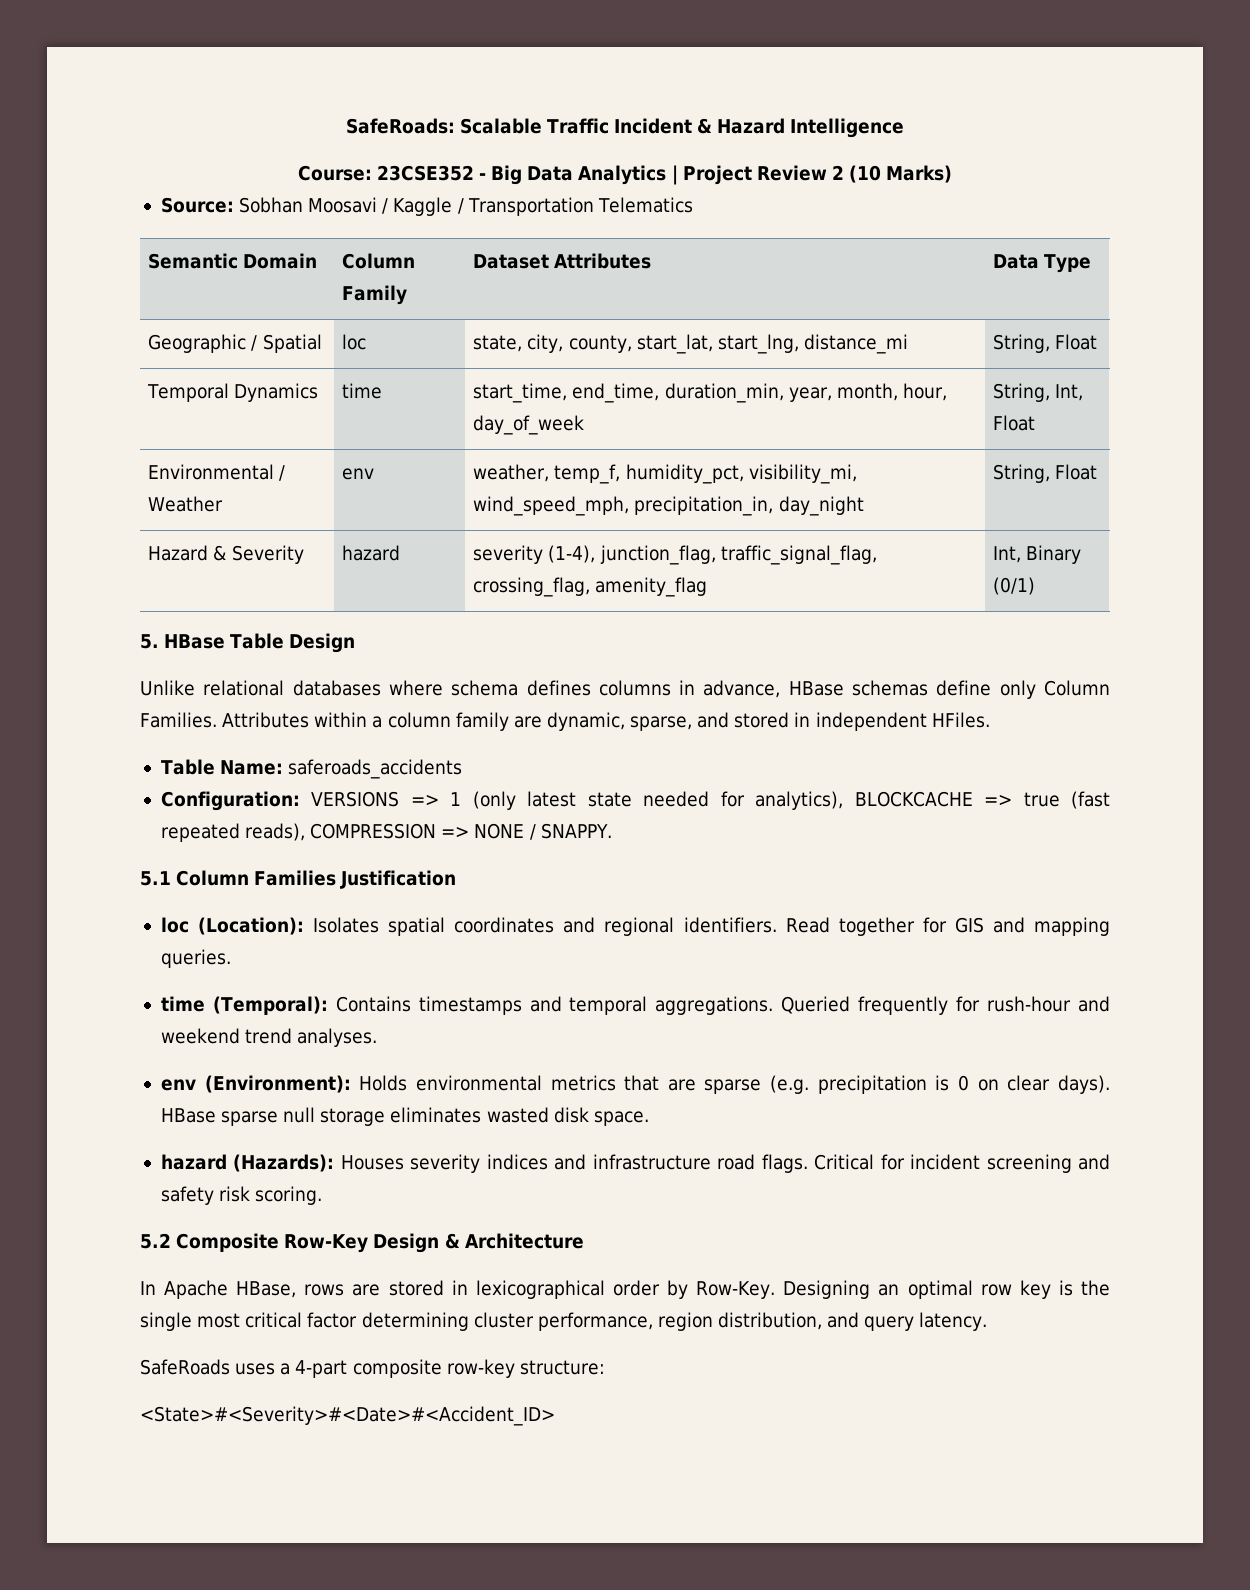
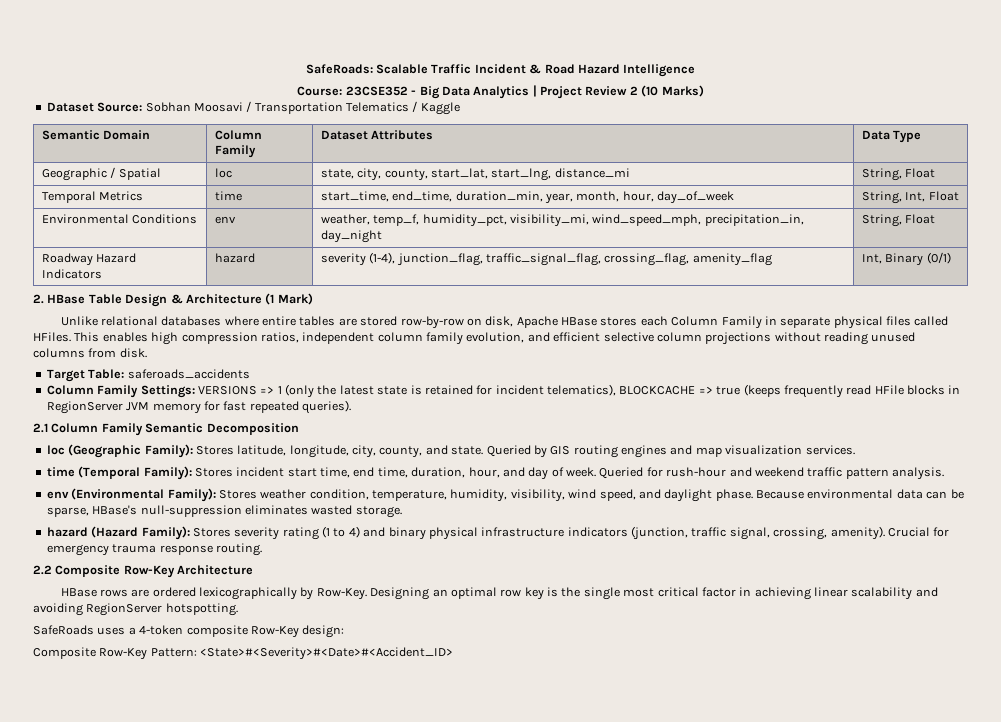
(713, 126) none -> [544,64,575,74] Road
(953, 174) none -> [46,102,94,112] Dataset
[393,197,464,216] Kaggle / -> (252, 106) none
(693, 205) none -> [412,101,460,115] / Kaggle
[234,383,319,402] Dynamics -> [99,191,144,201] Metrics
[279,465,286,481] [148,496,224,512] / Weather -> [132,214,198,224] Conditions
[148,545,304,564] Hazard & Severity -> [41,253,137,266] [41,269,102,279] Roadway Hazard Indicators
[140,634,159,649] 5. -> [33,294,44,304] 2.
(356, 643) none -> [170,293,313,305] & Architecture (1 Mark)
[451,680,1111,699] [140,712,990,731] [160,759,463,779] [160,791,300,811] schema defines columns in advance, HBase schemas define only Column Families. Attributes within a column family are dynamic, sparse, and stored in independent HFiles. // Table Name: saferoads_accidents // Configuration: -> [262,316,949,329] [33,332,916,345] [33,348,147,358] [46,369,250,382] [46,385,195,398] entire tables are stored row-by-row on disk, Apache HBase stores each Column Family in separate physical files called HFiles. This enables high compression ratios, independent column family evolution, and efficient selective column projections without reading unused columns from disk. // Target Table: saferoads_accidents // Column Family Settings:
(516, 800) none -> [317,385,337,395] the
[643,791,1110,810] [160,823,612,842] [140,870,457,889] [160,917,1110,936] [160,949,231,968] [160,996,1111,1015] [160,1028,378,1047] [160,1075,1110,1094] [160,1107,649,1126] [160,1154,1110,1173] [160,1186,323,1205] [140,1233,584,1253] [140,1280,660,1299] needed for analytics), BLOCKCACHE => true (fast repeated reads), COMPRESSION => NONE / SNAPPY. // 5.1 Column Families Justification // loc (Location): Isolates spatial coordinates and regional identifiers. Read together for GIS and mapping queries. // time (Temporal): Contains timestamps and temporal aggregations. Queried frequently for rush-hour and weekend trend analyses. // env (Environment): Holds environmental metrics that are sparse (e.g. precipitation is 0 on clear days). HBase sparse null storage eliminates wasted disk space. // hazard (Hazards): Houses severity indices and infrastructure road flags. Critical for incident screening and safety risk scoring. // 5.2 Composite Row-Key Design & Architecture // In Apache HBase, rows are stored in lexicographical order -> [410,384,961,398] [46,400,351,414] [33,423,299,436] [46,444,855,458] [46,466,944,480] [46,488,964,502] [46,505,402,518] [46,526,950,540] [46,543,262,556] [33,565,254,578] [60,587,298,600] is retained for incident telematics), BLOCKCACHE => true (keeps frequently read HFile blocks in RegionServer JVM memory for fast repeated queries). // 2.1 Column Family Semantic Decomposition // loc (Geographic Family): Stores latitude, longitude, city, county, and state. Queried by GIS routing engines and map visualization services. // time (Temporal Family): Stores incident start time, end time, duration, hour, and day of week. Queried for rush-hour and weekend traffic pattern analysis. // env (Environmental Family): Stores weather condition, temperature, humidity, visibility, wind speed, and daylight phase. Because environmental data can be sparse, HBase's null-suppression eliminates wasted storage. // hazard (Hazard Family): Stores severity rating (1 to 4) and binary physical infrastructure indicators (junction, traffic signal, crossing, amenity). Crucial for emergency trauma response routing. // 2.2 Composite Row-Key Architecture // HBase rows are ordered lexicographically
[361,1312,988,1331] [140,1359,605,1378] determining cluster performance, region distribution, and query latency. // SafeRoads uses a 4-part composite row-key structure: // -> [739,587,938,600] [33,603,238,616] [33,625,345,638] [33,647,197,660] in achieving linear scalability and avoiding RegionServer hotspotting. // SafeRoads uses a 4-token composite Row-Key design: // Composite Row-Key Pattern:

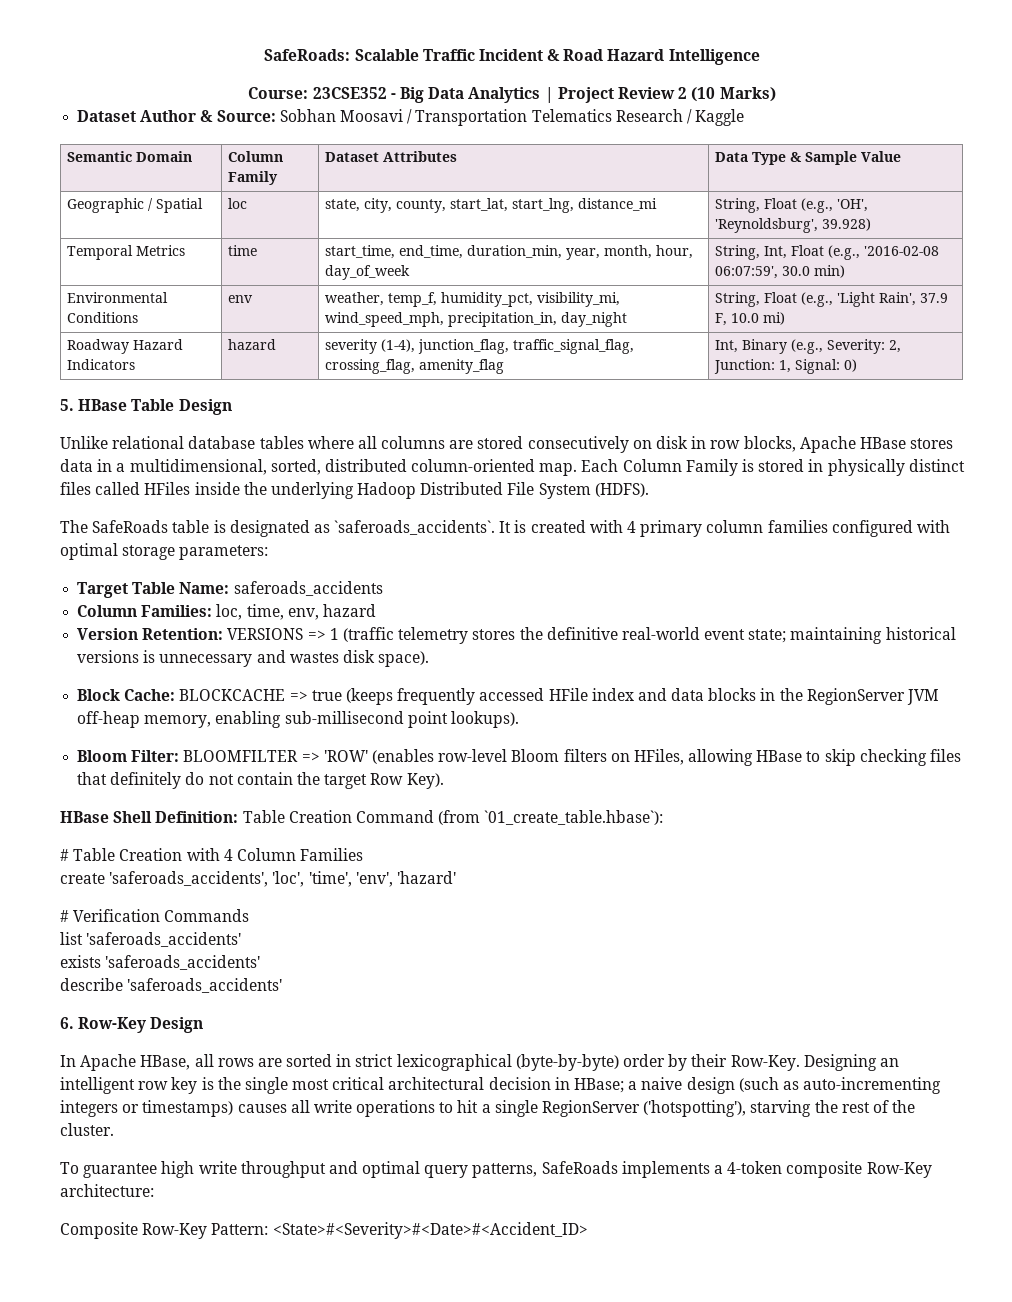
(94, 107) none -> [140,110,214,122] Author &
(409, 107) none -> [615,109,683,122] Research
(922, 136) none -> [789,151,901,165] & Sample Value
(936, 173) none -> [800,198,868,213] [714,218,871,233] (e.g., 'OH', 'Reynoldsburg', 39.928)
(959, 196) none -> [827,245,939,260] [714,265,845,279] (e.g., '2016-02-08 06:07:59', 30.0 min)
(936, 219) none -> [800,292,948,307] [714,312,785,326] (e.g., 'Light Rain', 37.9 F, 10.0 mi)
[926,252,951,264] [33,293,313,307] [60,316,949,329] [33,332,916,345] [33,348,147,358] (0/1) // 2. HBase Table Design & Architecture (1 Mark) // Unlike relational databases where entire tables are stored row-by-row on disk, Apache HBase stores each Column Family in separate physical files called HFiles. This enables high compression ratios, independent column family evolution, and efficient selective column projections without reading unused columns from disk. -> [790,339,901,354] [713,359,857,374] [60,399,232,415] [60,436,954,453] [60,459,965,476] [60,482,649,499] [60,520,950,537] [60,543,269,560] (e.g., Severity: 2, Junction: 1, Signal: 0) // 5. HBase Table Design // Unlike relational database tables where all columns are stored consecutively on disk in row blocks, Apache HBase stores data in a multidimensional, sorted, distributed column-oriented map. Each Column Family is stored in physically distinct files called HFiles inside the underlying Hadoop Distributed File System (HDFS). // The SafeRoads table is designated as `saferoads_accidents`. It is created with 4 primary column families configured with optimal storage parameters:
[88,369,125,379] Table: -> [132,582,230,594] Table Name:
[97,384,616,398] Family Settings: VERSIONS => 1 (only the latest state is retained for incident telematics), -> [141,604,376,620] [77,627,956,644] [77,650,430,667] [77,689,176,701] Families: loc, time, env, hazard // Version Retention: VERSIONS => 1 (traffic telemetry stores the definitive real-world event state; maintaining historical versions is unnecessary and wastes disk space). // Block Cache:
[846,385,904,395] read HFile -> [479,688,705,701] accessed HFile index and data
(961, 389) none -> [779,688,803,701] the
[152,400,351,414] [33,423,299,436] [46,444,855,458] [46,466,944,480] [46,488,964,502] [46,505,402,518] [46,526,950,540] [46,543,262,556] [33,565,254,578] [60,587,314,600] memory for fast repeated queries). // 2.1 Column Family Semantic Decomposition // loc (Geographic Family): Stores latitude, longitude, city, county, and state. Queried by GIS routing engines and map visualization services. // time (Temporal Family): Stores incident start time, end time, duration, hour, and day of week. Queried for rush-hour and weekend traffic pattern analysis. // env (Environmental Family): Stores weather condition, temperature, humidity, visibility, wind speed, and daylight phase. Because environmental data can be sparse, HBase's null-suppression eliminates wasted storage. // hazard (Hazard Family): Stores severity rating (1 to 4) and binary physical infrastructure indicators (junction, traffic signal, crossing, amenity). Crucial for emergency trauma response routing. // 2.2 Composite Row-Key Architecture // HBase rows are ordered lexicographically by -> [77,711,519,728] [77,749,962,766] [77,772,444,789] [60,810,664,825] [60,848,364,861] [60,871,456,887] [60,909,250,922] [60,932,242,947] [60,955,261,970] [60,978,283,993] [60,1017,204,1033] [60,1054,728,1071] off-heap memory, enabling sub-millisecond point lookups). // Bloom Filter: BLOOMFILTER => 'ROW' (enables row-level Bloom filters on HFiles, allowing HBase to skip checking files that definitely do not contain the target Row Key). // HBase Shell Definition: Table Creation Command (from `01_create_table.hbase`): // # Table Creation with 4 Column Families // create 'saferoads_accidents', 'loc', 'time', 'env', 'hazard' // # Verification Commands // list 'saferoads_accidents' // exists 'saferoads_accidents' // describe 'saferoads_accidents' // 6. Row-Key Design // In Apache HBase, all rows are sorted in strict lexicographical (byte-by-byte) order by their
[450,587,497,599] optimal -> [60,1077,135,1094] intelligent
[701,587,938,600] [33,603,238,616] [33,625,126,635] factor in achieving linear scalability and avoiding RegionServer hotspotting. // SafeRoads uses -> [388,1077,942,1094] [60,1100,916,1117] [60,1123,114,1136] [60,1161,710,1178] architectural decision in HBase; a naive design (such as auto-incrementing integers or timestamps) causes all write operations to hit a single RegionServer ('hotspotting'), starving the rest of the cluster. // To guarantee high write throughput and optimal query patterns, SafeRoads implements
[302,625,345,638] design: -> [60,1184,154,1197] architecture:

